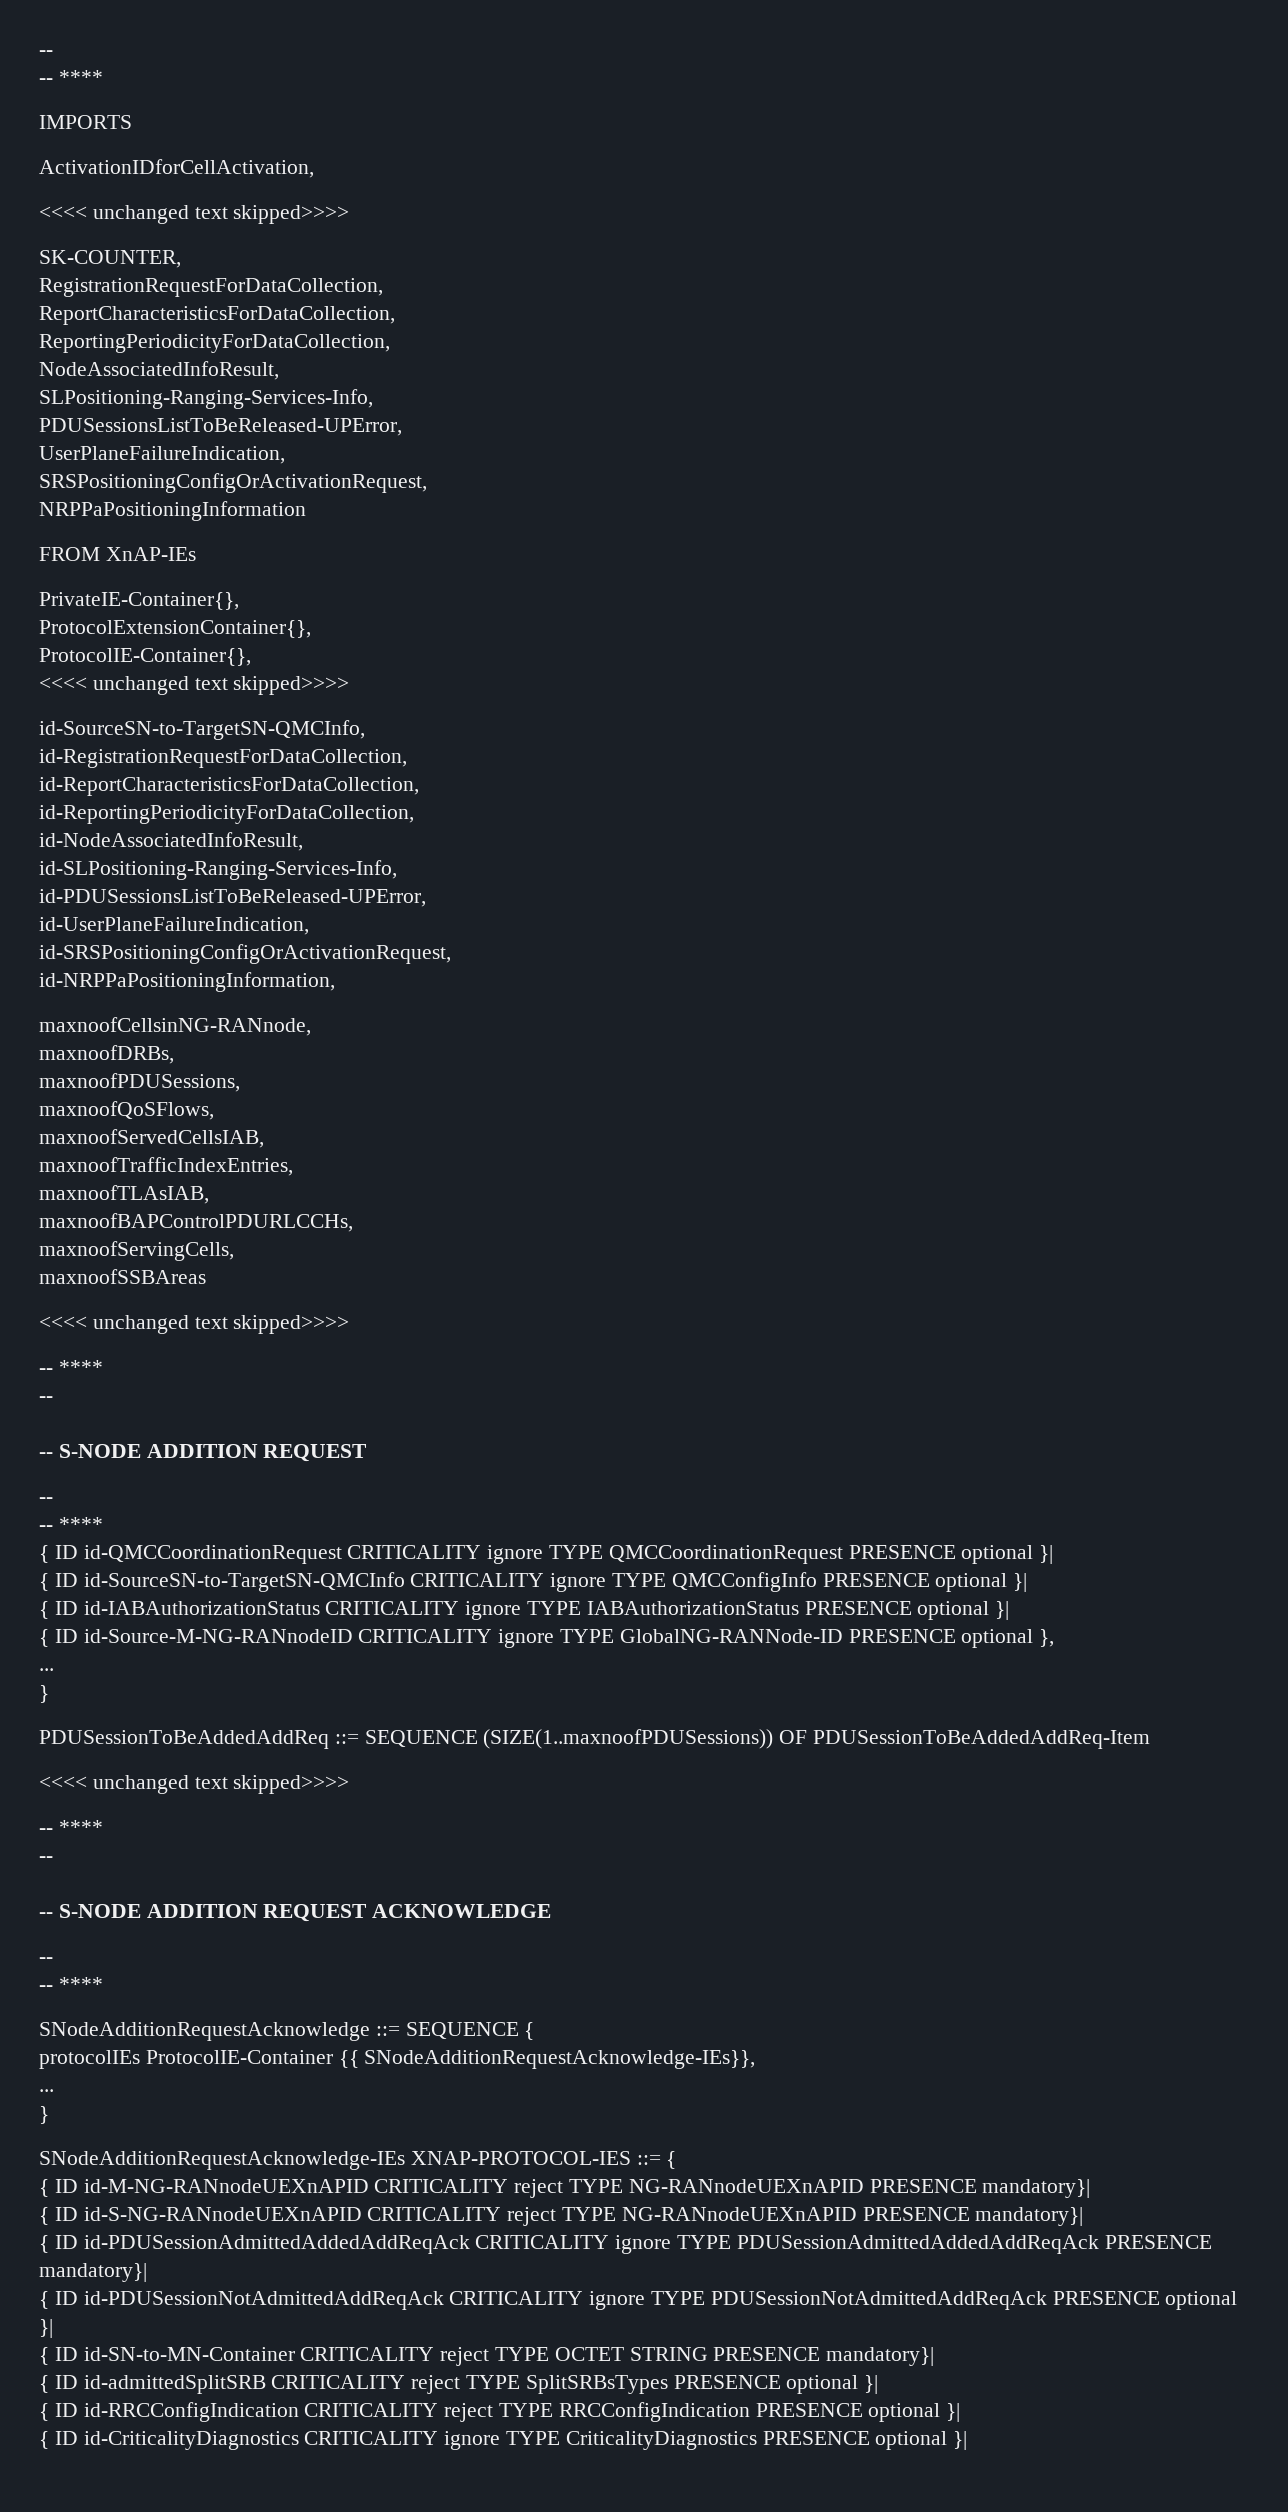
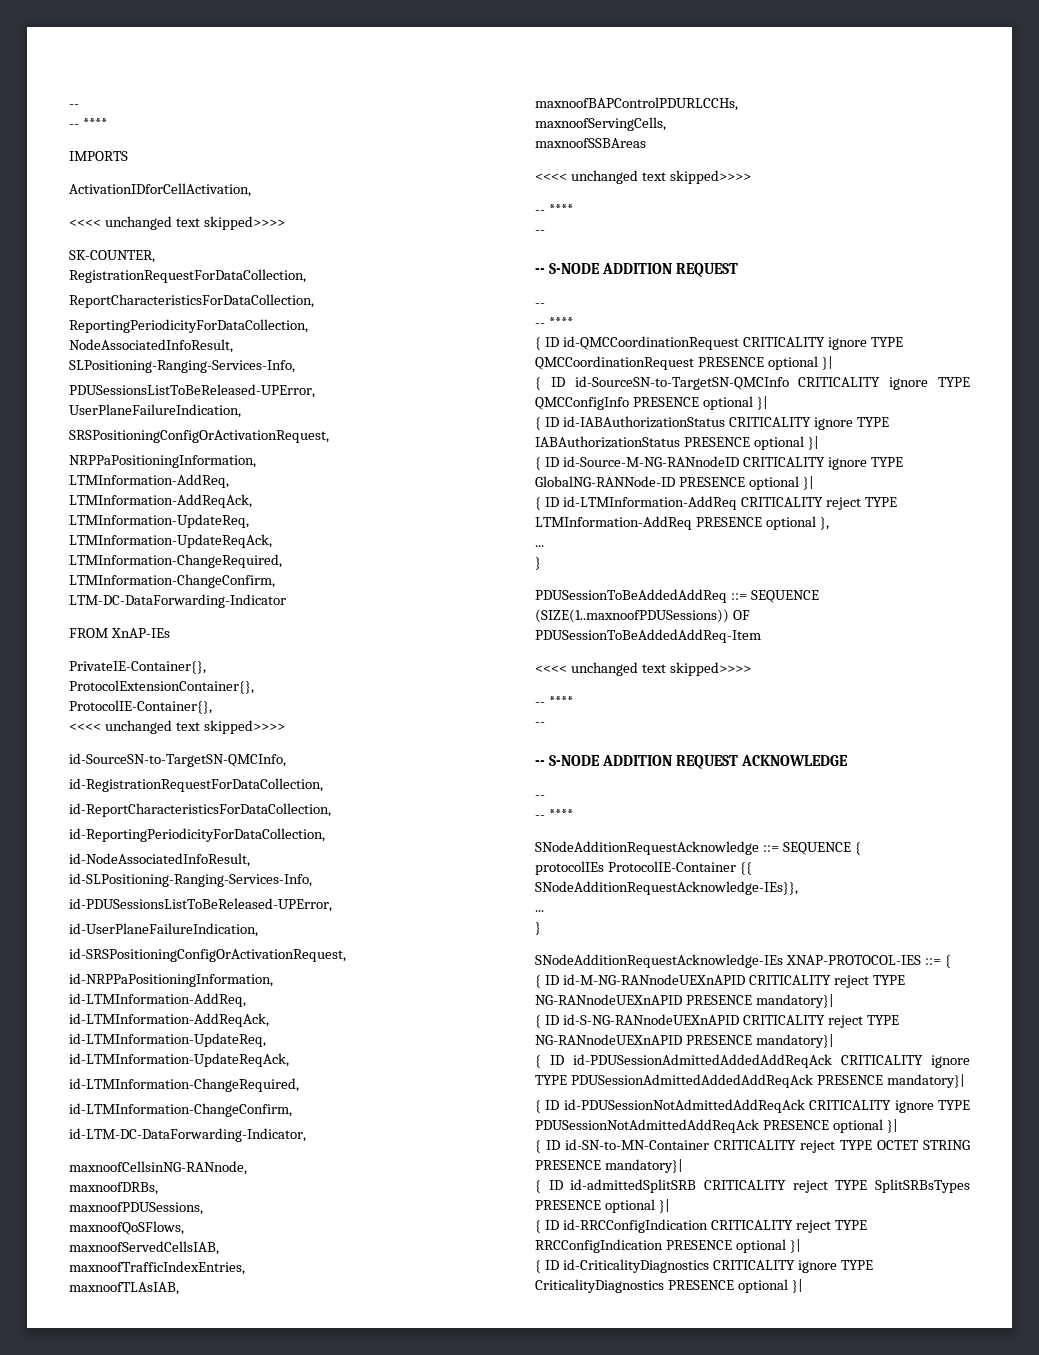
[39,501,306,521] NRPPaPositioningInformation -> [69,455,256,468] [69,474,229,488] [69,494,252,508] [69,514,249,528] [69,534,272,548] [69,554,282,568] [69,574,275,588] [69,594,286,608] NRPPaPositioningInformation, // LTMInformation-AddReq, // LTMInformation-AddReqAck, // LTMInformation-UpdateReq, // LTMInformation-UpdateReqAck, // LTMInformation-ChangeRequired, // LTMInformation-ChangeConfirm, // LTM-DC-DataForwarding-Indicator
(335, 982) none -> [69,993,246,1007] [69,1013,269,1027] [69,1033,266,1047] [69,1053,289,1067] [69,1078,299,1092] [69,1103,292,1117] [69,1128,306,1142] // id-LTMInformation-AddReq, // id-LTMInformation-AddReqAck, // id-LTMInformation-UpdateReq, // id-LTMInformation-UpdateReqAck, // id-LTMInformation-ChangeRequired, // id-LTMInformation-ChangeConfirm, // id-LTM-DC-DataForwarding-Indicator,
(1034, 1638) none -> [802,476,814,490] [535,496,897,510] [535,516,816,530] }| // { ID id-LTMInformation-AddReq CRITICALITY reject TYPE LTMInformation-AddReq PRESENCE optional

